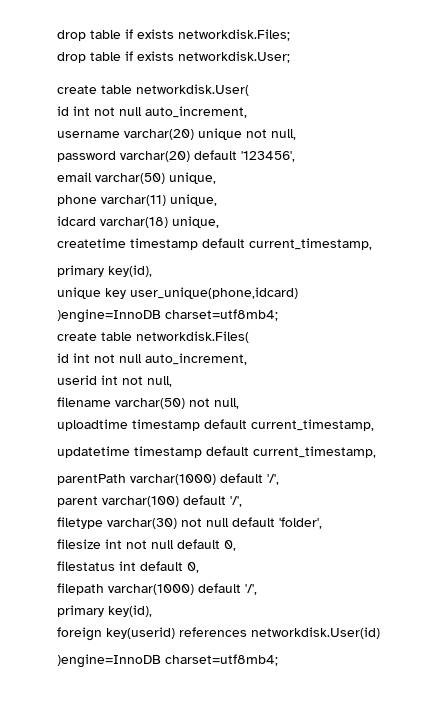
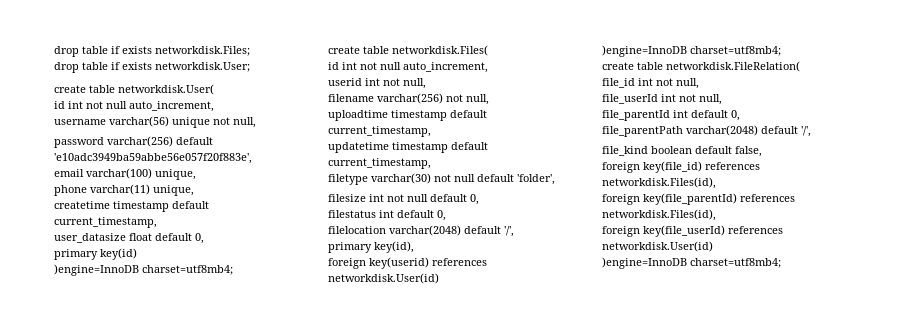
[124,129,194,140] varchar(20) -> [109,116,169,127] varchar(56)
[120,150,295,162] varchar(20) default '123456', -> [107,136,213,147] [54,153,252,164] varchar(256) default 'e10adc3949ba59abbe56e057f20f883e',
[95,173,165,184] varchar(50) -> [86,168,152,179] varchar(100)
[57,216,219,228] // idcard varchar(18) unique, -> (194, 190) none
[57,265,152,277] [57,287,298,299] primary key(id), // unique key user_unique(phone,idcard) -> [54,233,204,244] [54,248,137,260] user_datasize float default 0, // primary key(id)
[115,398,185,409] varchar(50) -> [377,93,443,104] varchar(256)
[57,473,279,485] [57,495,242,507] // parentPath varchar(1000) default '/', // parent varchar(100) default '/', -> (431, 163) none
[57,583,194,595] filepath varchar(1000) -> [328,225,461,236] filelocation varchar(2048)
(278, 660) none -> [602,61,800,72] [602,78,699,89] [602,94,722,105] [602,110,740,121] [602,125,811,137] [602,146,762,157] [602,161,760,173] [602,177,716,189] [602,193,795,205] [602,209,716,221] [602,225,783,237] [602,241,713,252] [602,257,781,269] // create table networkdisk.FileRelation( // file_id int not null, // file_userId int not null, // file_parentId int default 0, // file_parentPath varchar(2048) default '/', // file_kind boolean default false, // foreign key(file_id) references networkdisk.Files(id), // foreign key(file_parentId) references networkdisk.Files(id), // foreign key(file_userId) references networkdisk.User(id) // )engine=InnoDB charset=utf8mb4;

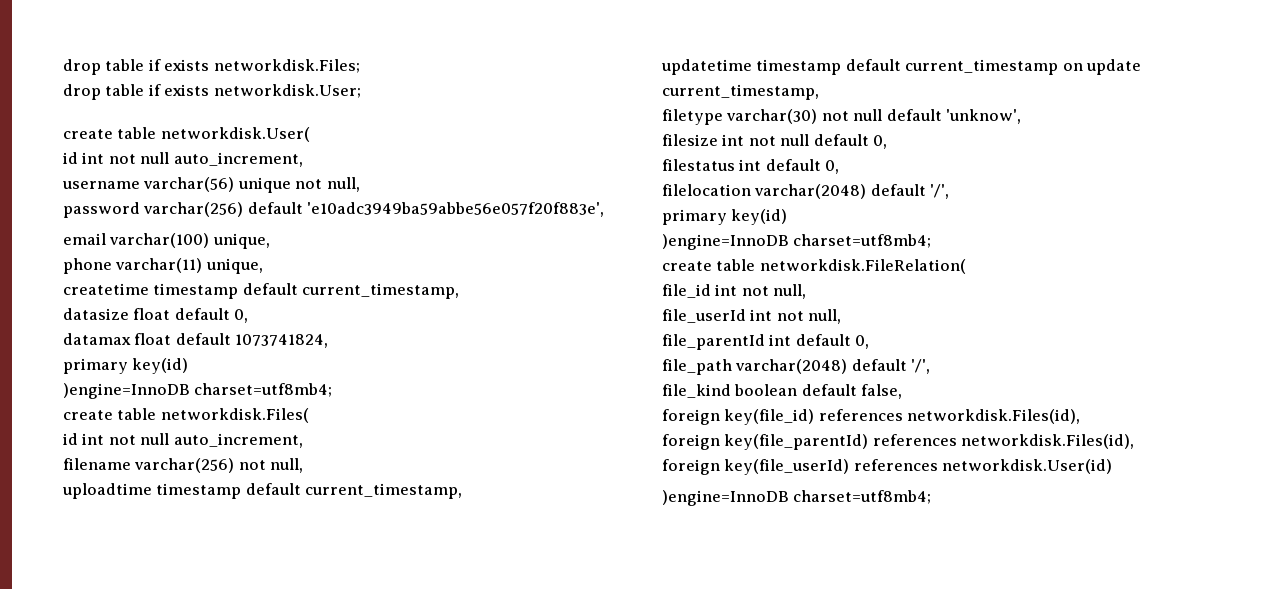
[54,233,126,243] user_datasize -> [63,308,129,320] datasize
(204, 238) none -> [63,333,329,348] // datamax float default 1073741824,
[328,78,426,89] // userid int not null, -> (303, 440) none
(488, 146) none -> [905,59,1142,75] current_timestamp on update
[517,174,555,185] 'folder', -> [946,109,1022,124] 'unknow',
[374,241,414,253] [328,257,487,269] [328,273,439,284] key(id), // foreign key(userid) references networkdisk.User(id) -> [731,209,788,225] key(id)
[602,126,683,137] file_parentPath -> [662,359,732,375] file_path

